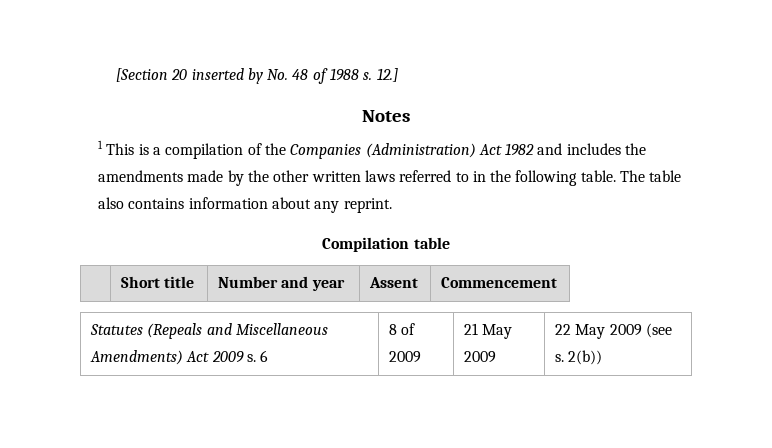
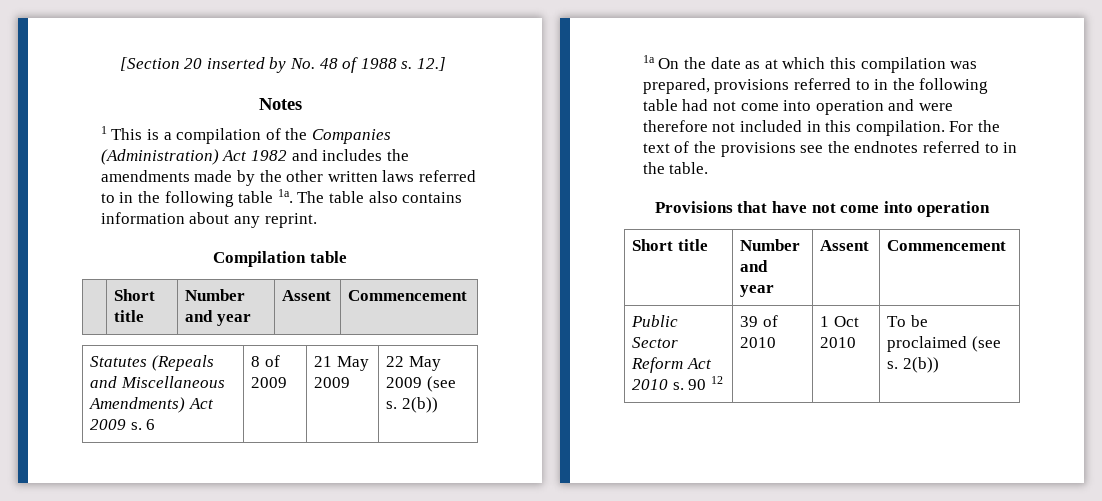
[580,170,616,182] table. -> [238,189,293,203] table 1a.
(603, 357) none -> [642,55,978,73] [642,78,989,94] [642,99,953,115] [642,120,1000,136] [642,141,1018,157] [642,162,709,174] [654,201,991,217] [632,239,708,251] [740,239,801,251] [740,260,769,272] [740,285,775,297] [820,240,870,251] [887,240,1007,251] [631,315,679,327] [632,337,679,348] [631,357,712,373] [632,376,723,390] [740,315,778,327] [740,337,777,348] [820,316,859,327] [820,337,857,348] [887,315,928,327] [887,336,1001,352] [887,357,939,373] // 1a On the date as at which this compilation was prepared, provisions referred to in the following table had not come into operation and were therefore not included in this compilation. For the text of the provisions see the endnotes referred to in the table. // Provisions that have not come into operation // Short title | Number and year | Assent | Commencement // Public Sector Reform Act 2010 s. 90 12 | 39 of 2010 | 1 Oct 2010 | To be proclaimed (see s. 2(b))

